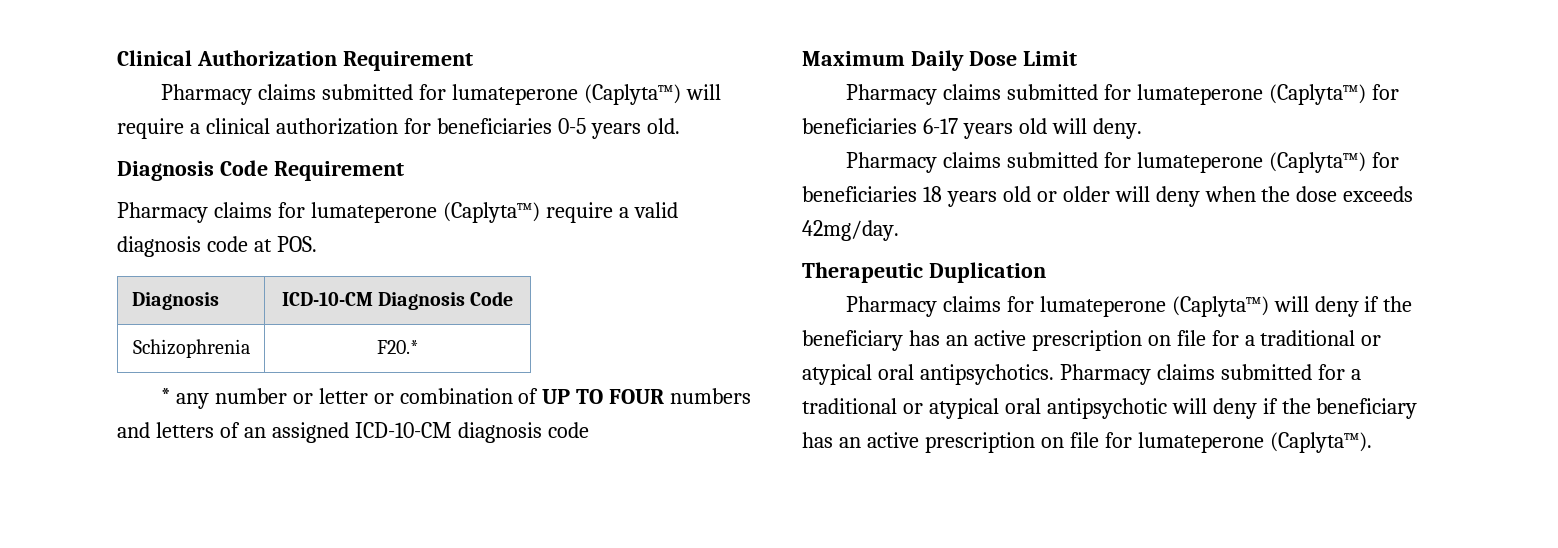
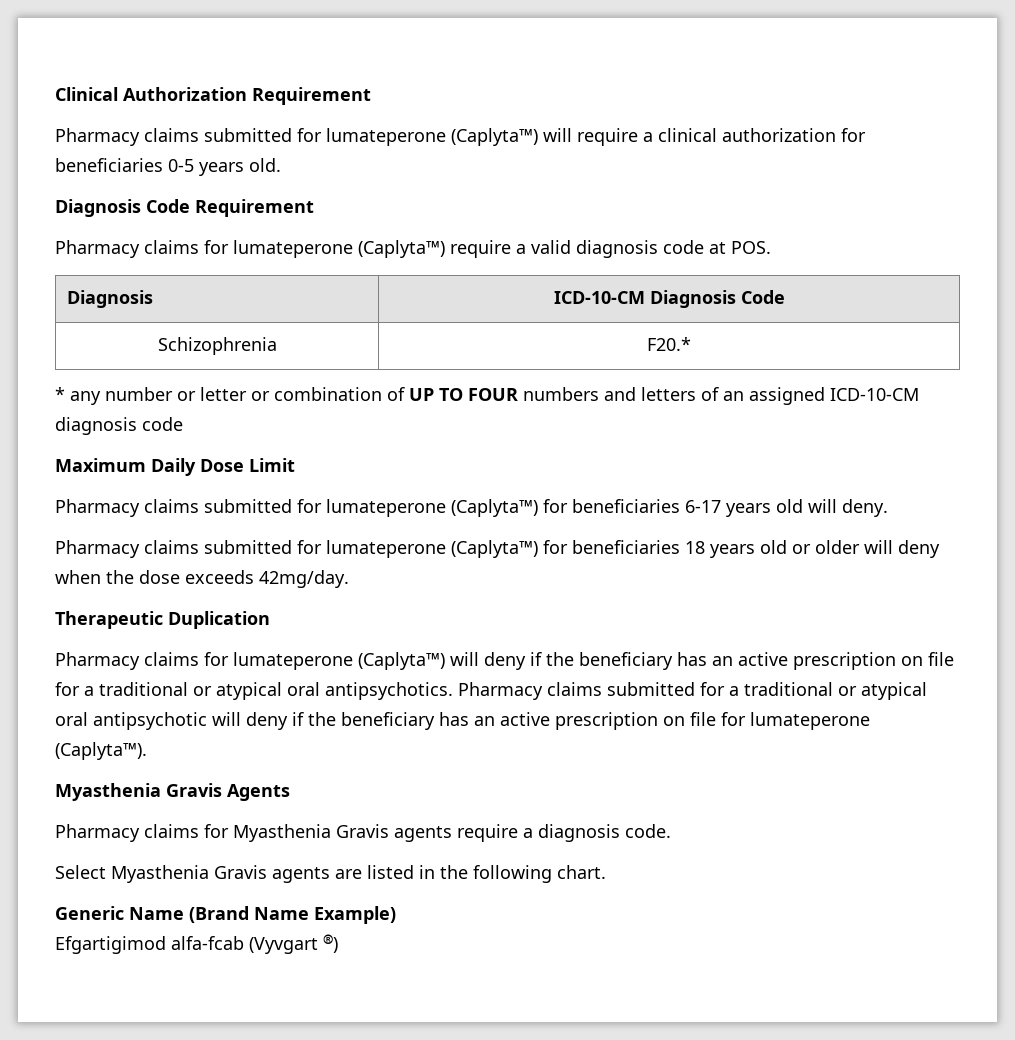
(1372, 442) none -> [55,783,290,801] [55,824,671,842] [55,865,606,883] [55,906,396,924] [55,934,338,954] // Myasthenia Gravis Agents // Pharmacy claims for Myasthenia Gravis agents require a diagnosis code. // Select Myasthenia Gravis agents are listed in the following chart. // Generic Name (Brand Name Example) // Efgartigimod alfa-fcab (Vyvgart ®)

